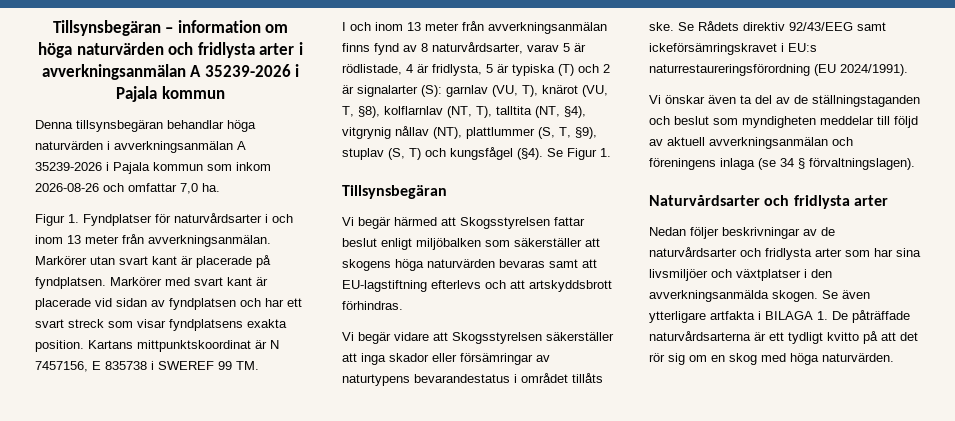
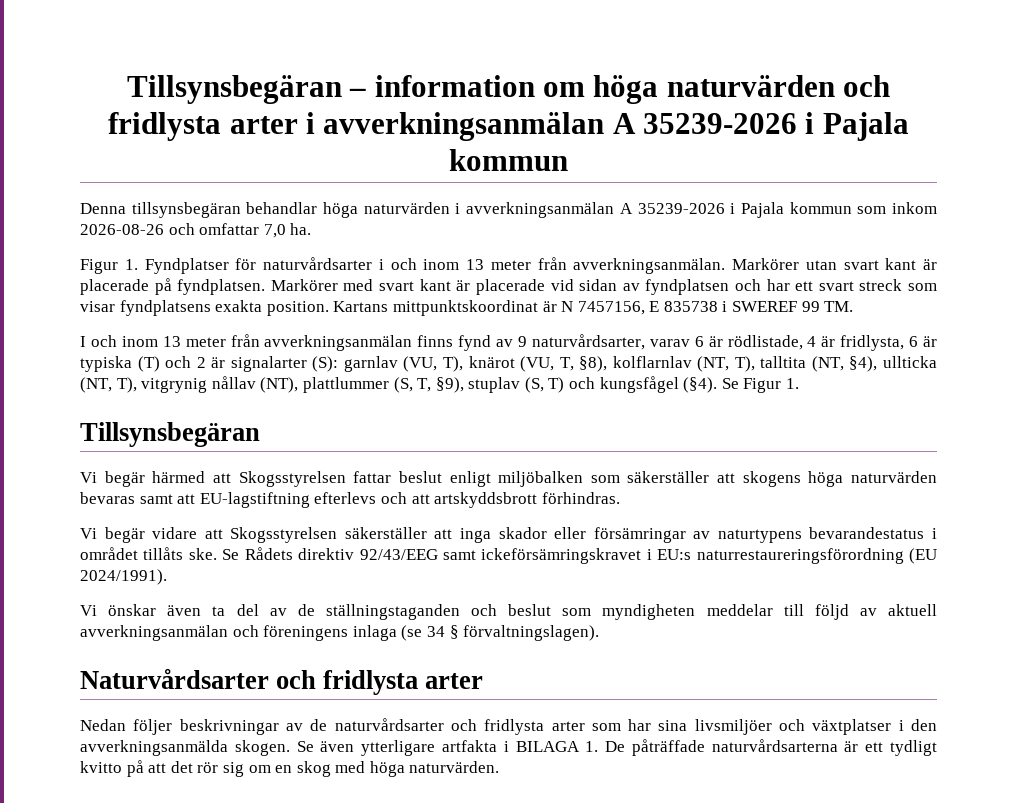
[421,43,428,52] 8 -> [517,336,527,347] 9
[563,43,570,52] 5 -> [694,336,704,347] 6
[486,64,493,73] 5 -> [909,336,919,347] 6
(586, 112) none -> [882,356,937,368] [80,377,137,393] ullticka (NT, T),

